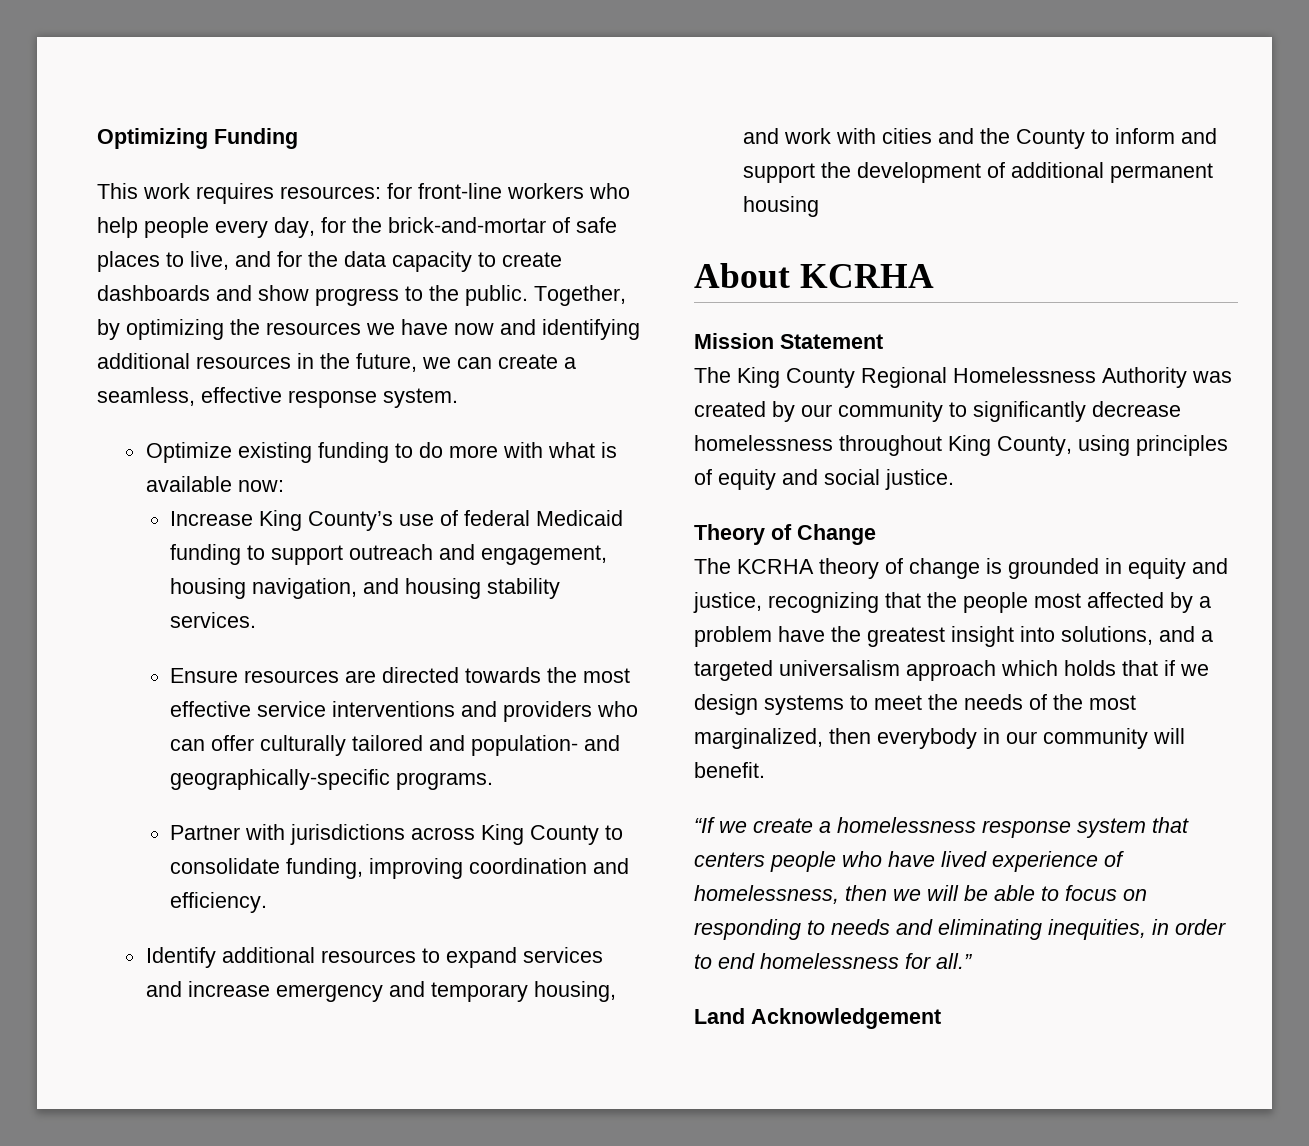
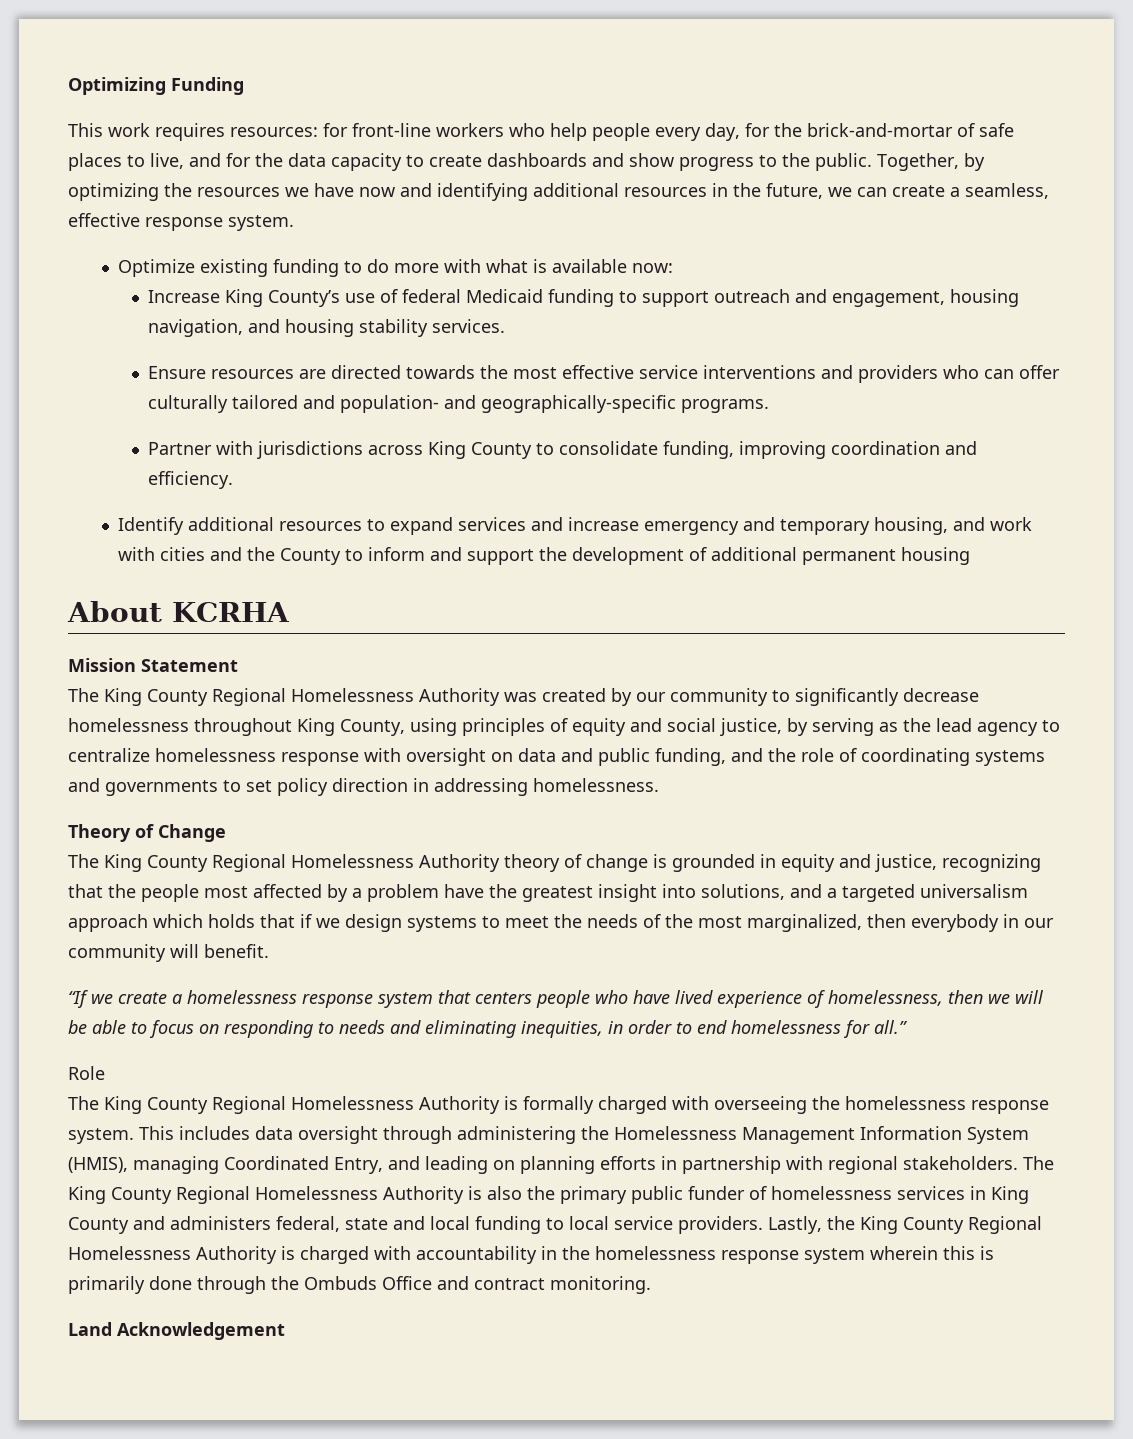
[885,469,954,490] justice. -> [720,718,1060,736] [68,748,1045,766] [68,778,659,796] justice, by serving as the lead agency to centralize homelessness response with oversight on data and public funding, and the role of coordinating systems and governments to set policy direction in addressing homelessness.
[737,559,814,574] KCRHA -> [104,854,500,872] King County Regional Homelessness Authority
(972, 961) none -> [68,1066,105,1080] [68,1096,1049,1114] [68,1126,1029,1144] [68,1156,1054,1174] [68,1186,1029,1204] [68,1216,1042,1234] [68,1246,994,1264] [68,1276,651,1294] // Role // The King County Regional Homelessness Authority is formally charged with overseeing the homelessness response system. This includes data oversight through administering the Homelessness Management Information System (HMIS), managing Coordinated Entry, and leading on planning efforts in partnership with regional stakeholders. The King County Regional Homelessness Authority is also the primary public funder of homelessness services in King County and administers federal, state and local funding to local service providers. Lastly, the King County Regional Homelessness Authority is charged with accountability in the homelessness response system wherein this is primarily done through the Ombuds Office and contract monitoring.

